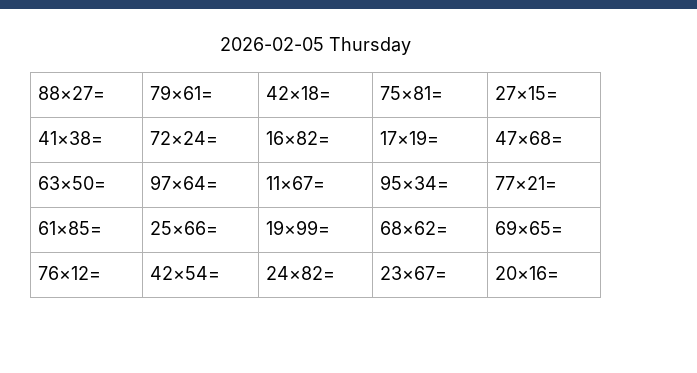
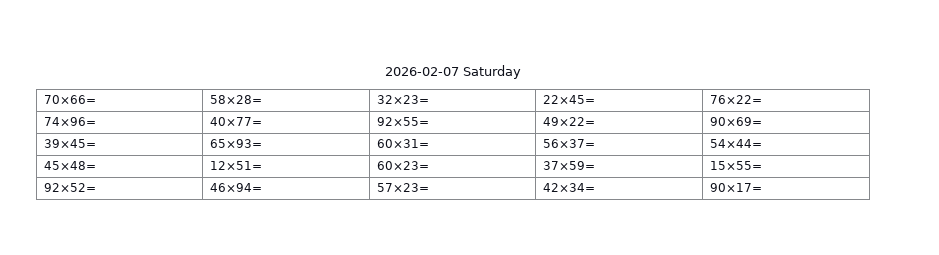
[220,37,411,55] [38,86,106,100] [150,85,214,100] [266,86,332,100] [380,86,444,100] [495,86,559,100] [38,131,104,145] [150,131,219,145] [266,131,331,145] [380,130,440,145] [495,131,564,145] [38,176,107,190] [150,175,219,190] [266,176,326,190] [380,175,450,190] [495,176,558,190] [38,221,103,235] [150,221,219,235] [266,220,331,235] [380,221,449,235] [495,220,564,235] [38,266,102,280] [150,266,221,280] [266,266,336,280] [380,266,448,280] [495,266,560,280] 2026-02-05 Thursday // 88×27= | 79×61= | 42×18= | 75×81= | 27×15= // 41×38= | 72×24= | 16×82= | 17×19= | 47×68= // 63×50= | 97×64= | 11×67= | 95×34= | 77×21= // 61×85= | 25×66= | 19×99= | 68×62= | 69×65= // 76×12= | 42×54= | 24×82= | 23×67= | 20×16= -> [385,65,521,79] [44,95,97,104] [210,95,263,104] [377,95,430,104] [543,95,596,104] [710,95,763,104] [44,117,97,126] [210,117,263,126] [377,117,430,126] [543,117,596,126] [710,117,763,126] [44,139,97,148] [210,139,263,148] [377,139,430,148] [543,139,596,148] [710,139,763,148] [44,161,97,170] [210,161,263,170] [377,161,430,170] [543,161,596,170] [710,161,763,170] [44,183,97,192] [210,183,263,192] [377,183,430,192] [543,183,596,192] [710,183,763,192] 2026-02-07 Saturday // 70×66= | 58×28= | 32×23= | 22×45= | 76×22= // 74×96= | 40×77= | 92×55= | 49×22= | 90×69= // 39×45= | 65×93= | 60×31= | 56×37= | 54×44= // 45×48= | 12×51= | 60×23= | 37×59= | 15×55= // 92×52= | 46×94= | 57×23= | 42×34= | 90×17=

